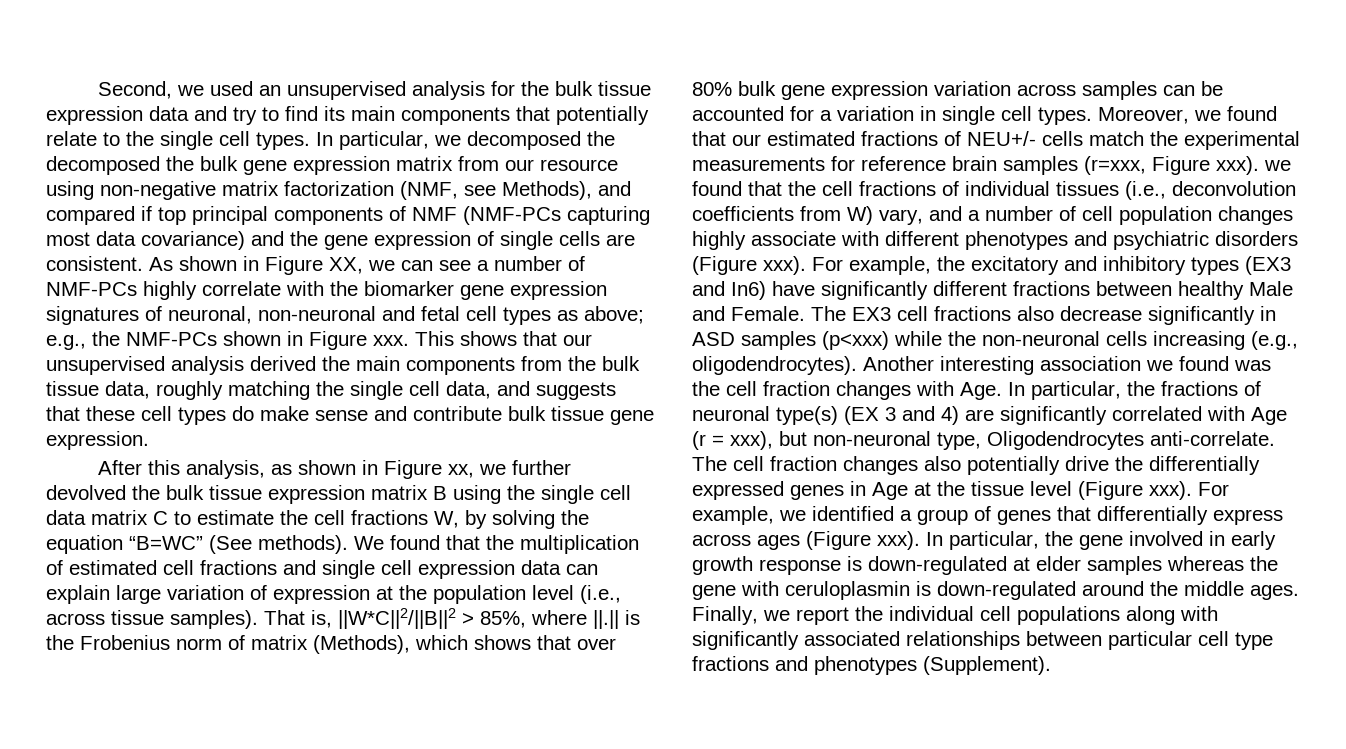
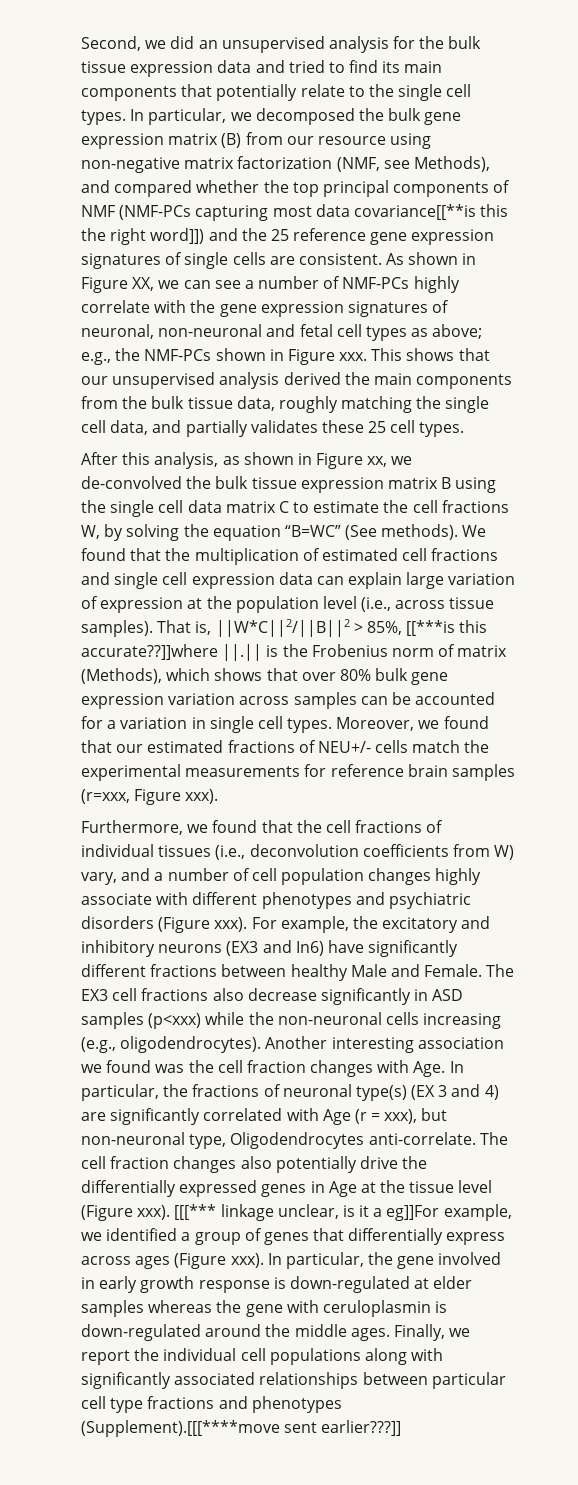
[210,81,254,96] used -> [170,36,195,49] did
[233,107,257,125] try -> [288,60,325,73] tried
[46,156,194,175] decomposed the -> (384, 114) none
(453, 163) none -> [221,133,242,148] (B)
[141,206,152,221] if -> [196,180,289,193] whether the
[141,231,471,250] covariance) and the gene expression -> [353,204,509,220] [81,228,495,245] [81,253,161,269] covariance[[**is this the right word]]) and the 25 reference gene expression signatures
[364,281,454,296] biomarker -> (216, 306) none
[536,382,616,400] [46,406,654,425] [46,431,149,450] suggests that these cell types do make sense and contribute bulk tissue gene expression. -> [185,420,465,437] partially validates these 25 cell types.
[512,460,572,475] [46,485,126,500] further devolved -> [81,476,182,489] de-convolved
[531,610,587,625] where -> [406,620,488,636] [81,644,218,660] [[***is this accurate??]]where
(1259, 165) none -> [81,820,183,835] // Furthermore,
[1191,257,1239,275] types -> [158,944,223,953] neurons
[1198,482,1229,496] For -> [174,1204,440,1221] [[[*** linkage unclear, is it a eg]]For
[923,656,1051,675] (Supplement). -> [81,1420,402,1437] (Supplement).[[[****move sent earlier???]]

